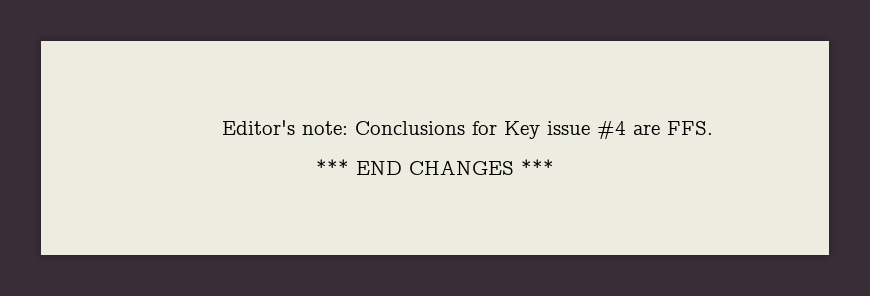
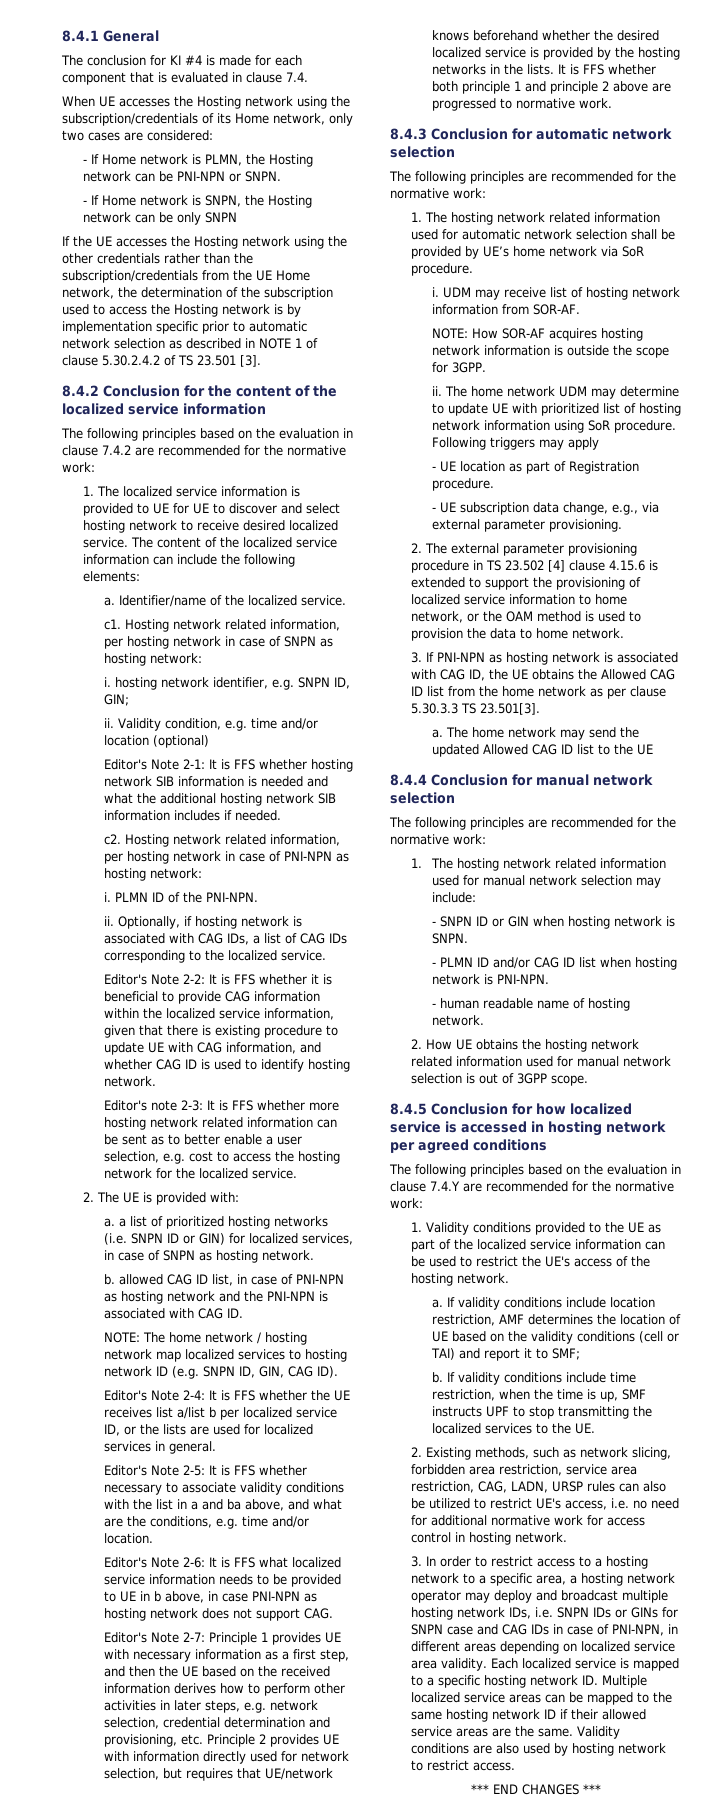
[221,120,713,140] Editor's note: Conclusions for Key issue #4 are FFS. -> [62,30,159,42] [61,55,302,66] [62,72,308,85] [62,96,350,109] [62,113,353,126] [62,130,213,141] [82,154,313,167] [82,171,281,182] [82,195,312,208] [82,212,237,225] [62,236,347,249] [62,253,253,264] [62,270,310,283] [62,287,333,300] [62,304,301,317] [62,321,307,334] [62,338,318,349] [62,355,261,367] [62,385,337,397] [62,403,266,415] [61,428,353,441] [62,445,346,456] [62,462,95,473] [82,486,300,497] [82,503,340,516] [82,520,338,533] [82,537,337,548] [82,554,295,567] [82,571,140,582] [103,595,346,607] [103,619,340,632] [103,636,333,649] [103,653,202,666] [103,677,350,690] [103,694,129,706] [103,718,318,731] [103,735,209,748] [103,759,353,772] [103,776,328,787] [103,793,336,806] [103,810,281,821] [103,834,340,847] [103,851,349,864] [103,868,202,881] [103,892,258,903] [103,916,302,929] [103,933,347,945] [103,950,326,963] [103,974,332,985] [103,991,320,1004] [103,1008,334,1020] [103,1025,338,1038] [103,1042,321,1055] [103,1059,350,1072] [103,1076,156,1087] [103,1100,339,1111] [103,1117,337,1130] [103,1134,302,1145] [103,1151,340,1164] [103,1168,297,1179] [82,1192,239,1205] [103,1216,328,1229] [103,1233,353,1245] [103,1250,314,1263] [103,1274,344,1286] [103,1291,328,1304] [103,1308,243,1319] [103,1332,307,1345] [103,1349,347,1362] [103,1366,338,1379] [103,1390,350,1401] [103,1407,337,1420] [103,1424,313,1436] [103,1441,216,1454] [103,1465,307,1476] [103,1482,344,1495] [103,1499,342,1511] [103,1516,309,1529] [103,1533,153,1544] [103,1557,341,1568] [103,1574,341,1587] [103,1591,317,1603] [103,1608,333,1621] [103,1632,341,1645] [103,1649,349,1662] [103,1666,330,1677] [103,1683,345,1696] [103,1700,318,1713] [103,1717,330,1729] [103,1734,339,1747] [103,1751,349,1764] [103,1768,333,1781] [431,30,659,41] [431,47,680,60] [431,64,656,75] [431,81,671,94] [431,98,612,111] [390,128,672,140] [390,146,455,158] [389,171,676,184] [390,188,486,199] [410,212,660,225] [410,229,675,240] [410,246,644,259] [410,263,473,276] [431,287,680,300] [431,304,580,315] [431,328,643,341] [431,345,669,358] [431,362,486,373] [431,386,679,399] [431,403,681,416] [431,420,676,433] [431,437,599,450] [431,461,639,474] [431,478,494,491] [431,502,659,515] [431,519,622,532] [410,543,637,556] [410,560,658,573] [410,577,641,590] [410,594,627,605] [410,611,641,623] [410,628,624,641] [410,652,678,665] [410,669,675,681] [410,686,666,699] [410,703,540,715] [431,727,639,740] [431,744,653,757] [390,774,653,786] [390,792,455,804] [389,817,676,830] [390,834,486,845] [410,858,666,871] [431,875,661,888] [431,892,476,903] [431,916,675,929] [431,933,468,944] [431,957,677,970] [431,974,549,985] [431,998,630,1011] [431,1015,484,1026] [410,1039,639,1052] [410,1056,671,1067] [410,1073,588,1086] [390,1103,632,1115] [390,1121,666,1136] [390,1139,547,1154] [389,1164,681,1177] [390,1181,674,1192] [390,1198,423,1209] [410,1222,661,1235] [410,1239,665,1252] [410,1256,650,1267] [410,1273,509,1286] [431,1297,655,1310] [431,1314,681,1326] [431,1331,679,1344] [430,1348,580,1361] [431,1372,636,1385] [431,1389,646,1402] [431,1406,652,1419] [431,1423,595,1434] [410,1447,671,1460] [410,1464,637,1476] [410,1481,666,1493] [410,1498,679,1510] [410,1515,645,1526] [410,1532,567,1545] [410,1556,648,1569] [410,1573,675,1586] [410,1590,668,1603] [410,1607,678,1620] [410,1624,678,1636] [410,1641,675,1654] [410,1658,679,1671] [410,1675,647,1688] [410,1692,672,1705] [410,1709,646,1722] [410,1726,620,1739] [410,1743,666,1756] [410,1760,515,1771] 8.4.1 General // The conclusion for KI #4 is made for each component that is evaluated in clause 7.4. // When UE accesses the Hosting network using the subscription/credentials of its Home network, only two cases are considered: // - If Home network is PLMN, the Hosting network can be PNI-NPN or SNPN. // - If Home network is SNPN, the Hosting network can be only SNPN // If the UE accesses the Hosting network using the other credentials rather than the subscription/credentials from the UE Home network, the determination of the subscription used to access the Hosting network is by implementation specific prior to automatic network selection as described in NOTE 1 of clause 5.30.2.4.2 of TS 23.501 [3]. // 8.4.2 Conclusion for the content of the localized service information // The following principles based on the evaluation in clause 7.4.2 are recommended for the normative work: // 1. The localized service information is provided to UE for UE to discover and select hosting network to receive desired localized service. The content of the localized service information can include the following elements: // a. Identifier/name of the localized service. // c1. Hosting network related information, per hosting network in case of SNPN as hosting network: // i. hosting network identifier, e.g. SNPN ID, GIN; // ii. Validity condition, e.g. time and/or location (optional) // Editor's Note 2-1: It is FFS whether hosting network SIB information is needed and what the additional hosting network SIB information includes if needed. // c2. Hosting network related information, per hosting network in case of PNI-NPN as hosting network: // i. PLMN ID of the PNI-NPN. // ii. Optionally, if hosting network is associated with CAG IDs, a list of CAG IDs corresponding to the localized service. // Editor's Note 2-2: It is FFS whether it is beneficial to provide CAG information within the localized service information, given that there is existing procedure to update UE with CAG information, and whether CAG ID is used to identify hosting network. // Editor's note 2-3: It is FFS whether more hosting network related information can be sent as to better enable a user selection, e.g. cost to access the hosting network for the localized service. // 2. The UE is provided with: // a. a list of prioritized hosting networks (i.e. SNPN ID or GIN) for localized services, in case of SNPN as hosting network. // b. allowed CAG ID list, in case of PNI-NPN as hosting network and the PNI-NPN is associated with CAG ID. // NOTE: The home network / hosting network map localized services to hosting network ID (e.g. SNPN ID, GIN, CAG ID). // Editor's Note 2-4: It is FFS whether the UE receives list a/list b per localized service ID, or the lists are used for localized services in general. // Editor's Note 2-5: It is FFS whether necessary to associate validity conditions with the list in a and ba above, and what are the conditions, e.g. time and/or location. // Editor's Note 2-6: It is FFS what localized service information needs to be provided to UE in b above, in case PNI-NPN as hosting network does not support CAG. // Editor's Note 2-7: Principle 1 provides UE with necessary information as a first step, and then the UE based on the received information derives how to perform other activities in later steps, e.g. network selection, credential determination and provisioning, etc. Principle 2 provides UE with information directly used for network selection, but requires that UE/network knows beforehand whether the desired localized service is provided by the hosting networks in the lists. It is FFS whether both principle 1 and principle 2 above are progressed to normative work. // 8.4.3 Conclusion for automatic network selection // The following principles are recommended for the normative work: // 1. The hosting network related information used for automatic network selection shall be provided by UE’s home network via SoR procedure. // i. UDM may receive list of hosting network information from SOR-AF. // NOTE: How SOR-AF acquires hosting network information is outside the scope for 3GPP. // ii. The home network UDM may determine to update UE with prioritized list of hosting network information using SoR procedure. Following triggers may apply // - UE location as part of Registration procedure. // - UE subscription data change, e.g., via external parameter provisioning. // 2. The external parameter provisioning procedure in TS 23.502 [4] clause 4.15.6 is extended to support the provisioning of localized service information to home network, or the OAM method is used to provision the data to home network. // 3. If PNI-NPN as hosting network is associated with CAG ID, the UE obtains the Allowed CAG ID list from the home network as per clause 5.30.3.3 TS 23.501[3]. // a. The home network may send the updated Allowed CAG ID list to the UE // 8.4.4 Conclusion for manual network selection // The following principles are recommended for the normative work: // 1. The hosting network related information used for manual network selection may include: // - SNPN ID or GIN when hosting network is SNPN. // - PLMN ID and/or CAG ID list when hosting network is PNI-NPN. // - human readable name of hosting network. // 2. How UE obtains the hosting network related information used for manual network selection is out of 3GPP scope. // 8.4.5 Conclusion for how localized service is accessed in hosting network per agreed conditions // The following principles based on the evaluation in clause 7.4.Y are recommended for the normative work: // 1. Validity conditions provided to the UE as part of the localized service information can be used to restrict the UE's access of the hosting network. // a. If validity conditions include location restriction, AMF determines the location of UE based on the validity conditions (cell or TAI) and report it to SMF; // b. If validity conditions include time restriction, when the time is up, SMF instructs UPF to stop transmitting the localized services to the UE. // 2. Existing methods, such as network slicing, forbidden area restriction, service area restriction, CAG, LADN, URSP rules can also be utilized to restrict UE's access, i.e. no need for additional normative work for access control in hosting network. // 3. In order to restrict access to a hosting network to a specific area, a hosting network operator may deploy and broadcast multiple hosting network IDs, i.e. SNPN IDs or GINs for SNPN case and CAG IDs in case of PNI-NPN, in different areas depending on localized service area validity. Each localized service is mapped to a specific hosting network ID. Multiple localized service areas can be mapped to the same hosting network ID if their allowed service areas are the same. Validity conditions are also used by hosting network to restrict access.

